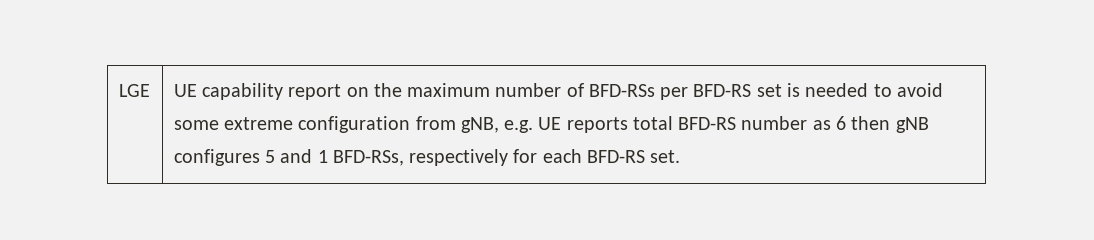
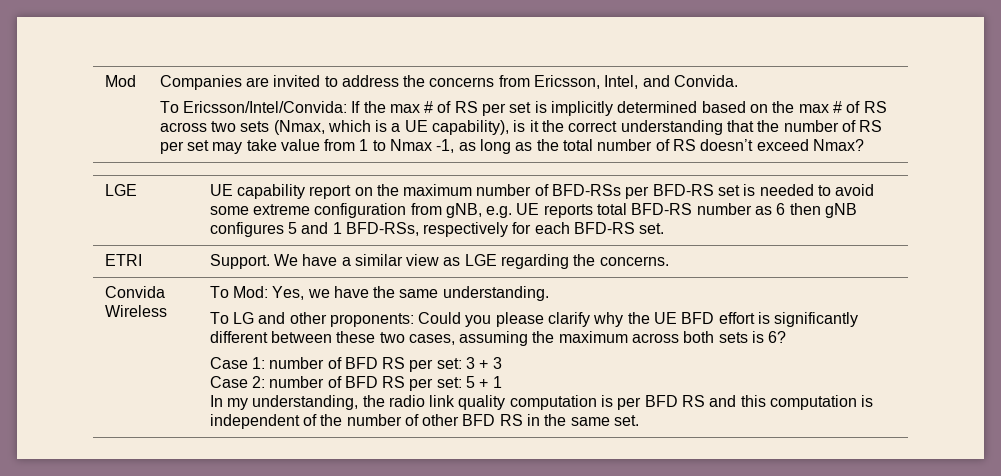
(118, 90) none -> [104,75,136,87] [159,75,739,90] [159,101,887,116] [159,120,883,135] [159,139,864,154] Mod | Companies are invited to address the concerns from Ericsson, Intel, and Convida. // To Ericsson/Intel/Convida: If the max # of RS per set is implicitly determined based on the max # of RS across two sets (Nmax, which is a UE capability), is it the correct understanding that the number of RS per set may take value from 1 to Nmax -1, as long as the total number of RS doesn’t exceed Nmax? //
(681, 156) none -> [104,254,142,266] [209,254,669,269] [104,286,165,298] [104,305,167,317] [209,286,549,301] [209,312,859,327] [209,331,787,346] [209,357,502,372] [209,376,502,391] [209,395,874,410] [209,414,640,429] // ETRI | Support. We have a similar view as LGE regarding the concerns. // Convida Wireless | To Mod: Yes, we have the same understanding. // To LG and other proponents: Could you please clarify why the UE BFD effort is significantly different between these two cases, assuming the maximum across both sets is 6? // Case 1: number of BFD RS per set: 3 + 3 // Case 2: number of BFD RS per set: 5 + 1 // In my understanding, the radio link quality computation is per BFD RS and this computation is independent of the number of other BFD RS in the same set.

